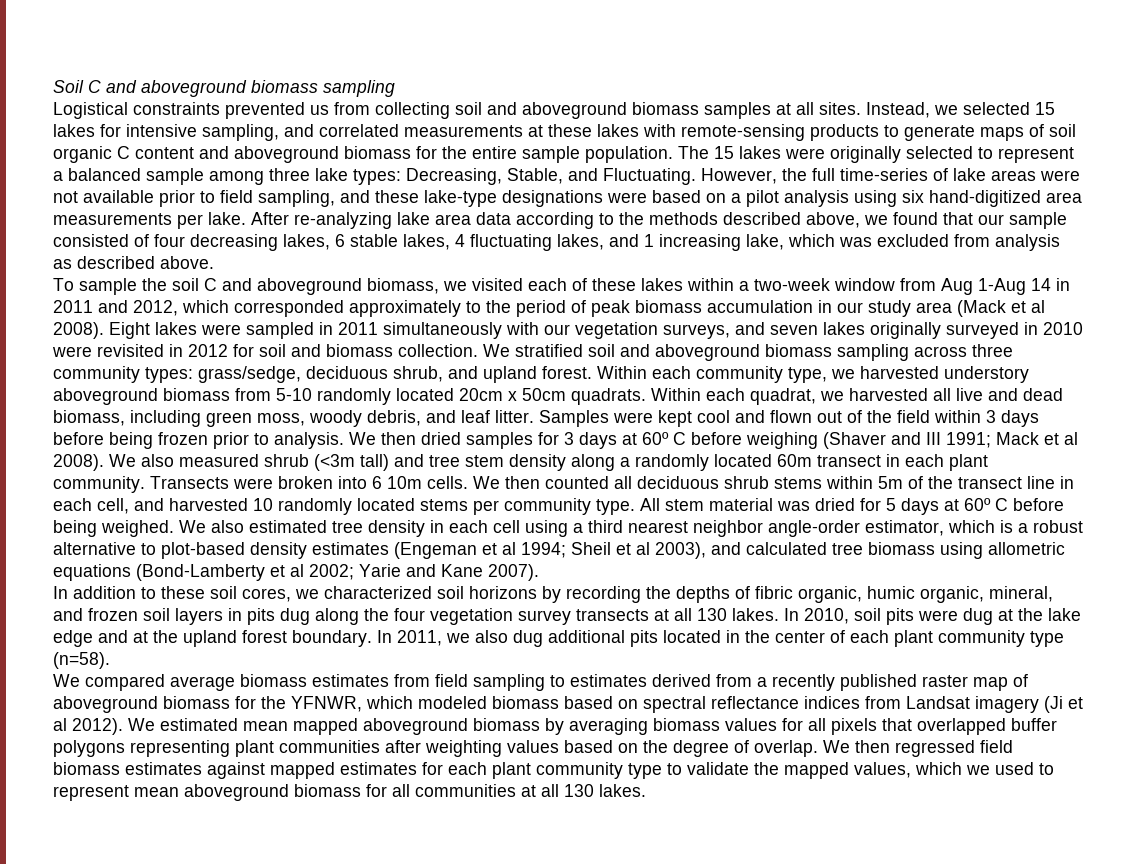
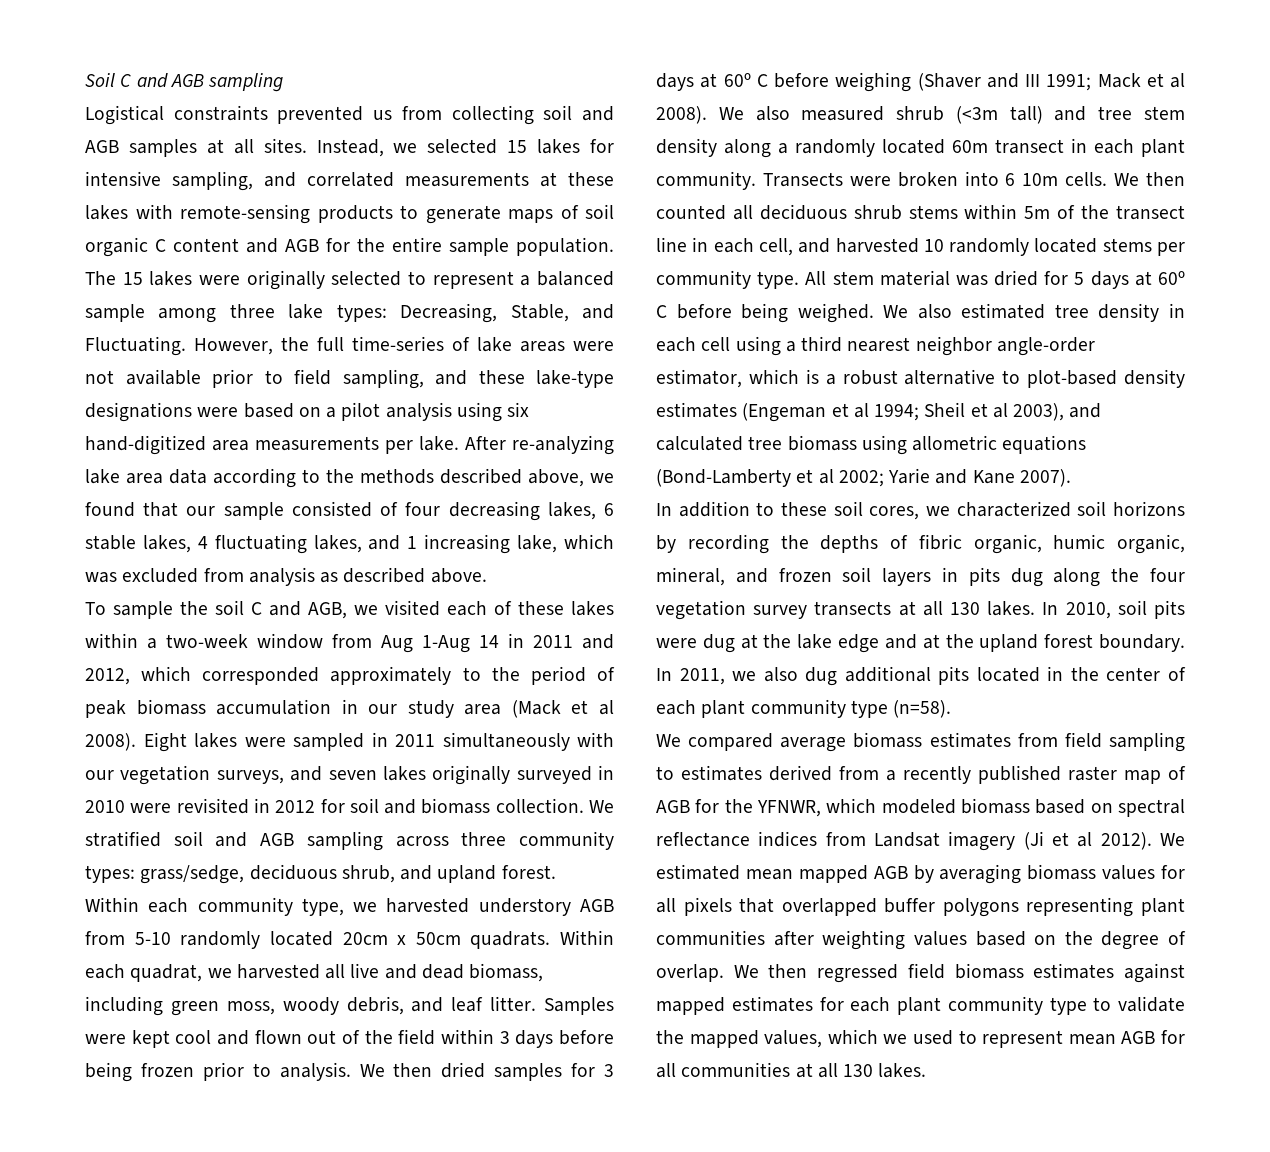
[141,80,318,97] aboveground biomass -> [170,74,204,87] AGB
[522,102,699,119] aboveground biomass -> [85,140,119,153] AGB
[234,146,411,163] aboveground biomass -> [285,239,319,252] AGB
[257,278,439,295] aboveground biomass, -> [308,602,347,619] AGB,
[655,344,832,361] aboveground biomass -> [260,833,295,846] AGB
[53,388,230,405] aboveground biomass -> [580,899,614,912] AGB
[53,696,230,713] aboveground biomass -> [656,800,690,813] AGB
[363,718,540,735] aboveground biomass -> [873,866,908,879] AGB
[184,784,361,801] aboveground biomass -> [1121,1031,1156,1044] AGB

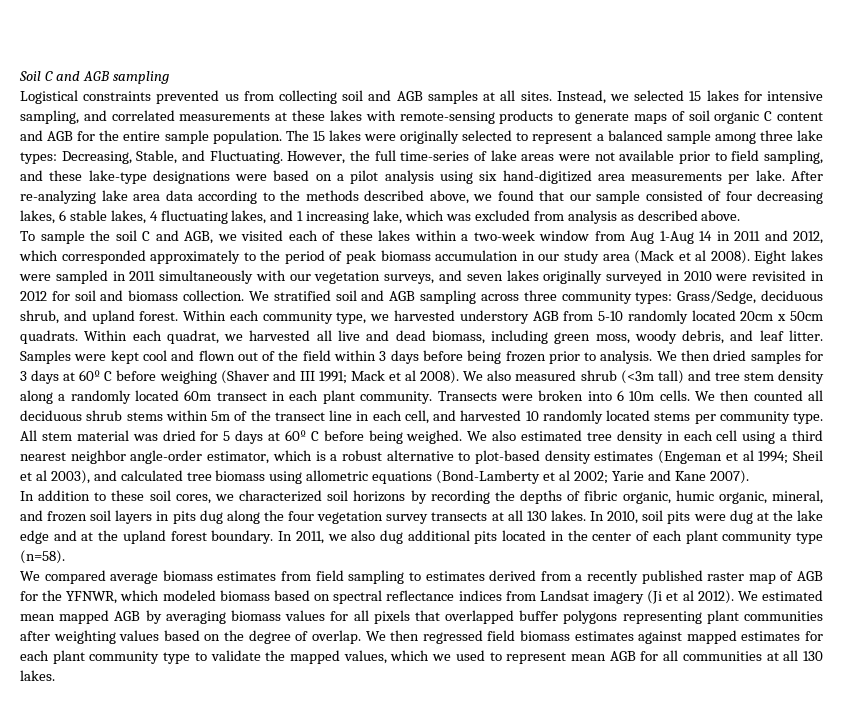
[140,865,245,884] grass/sedge, -> [677,290,757,304] Grass/Sedge,

